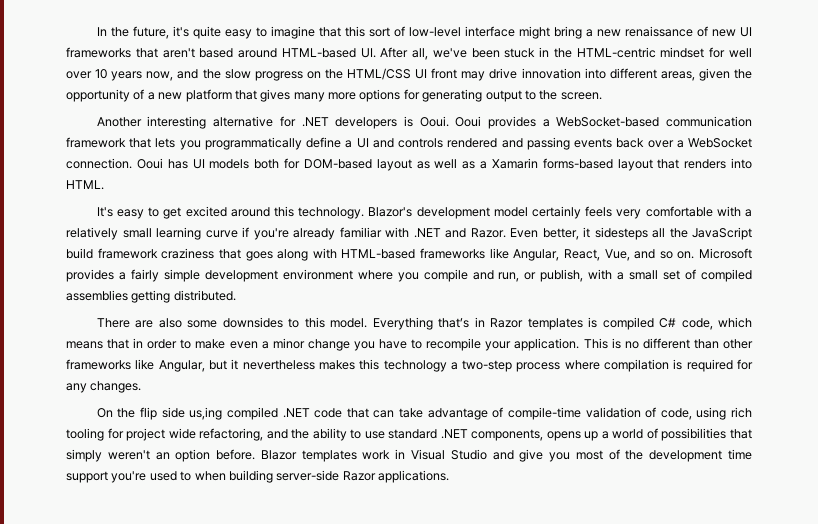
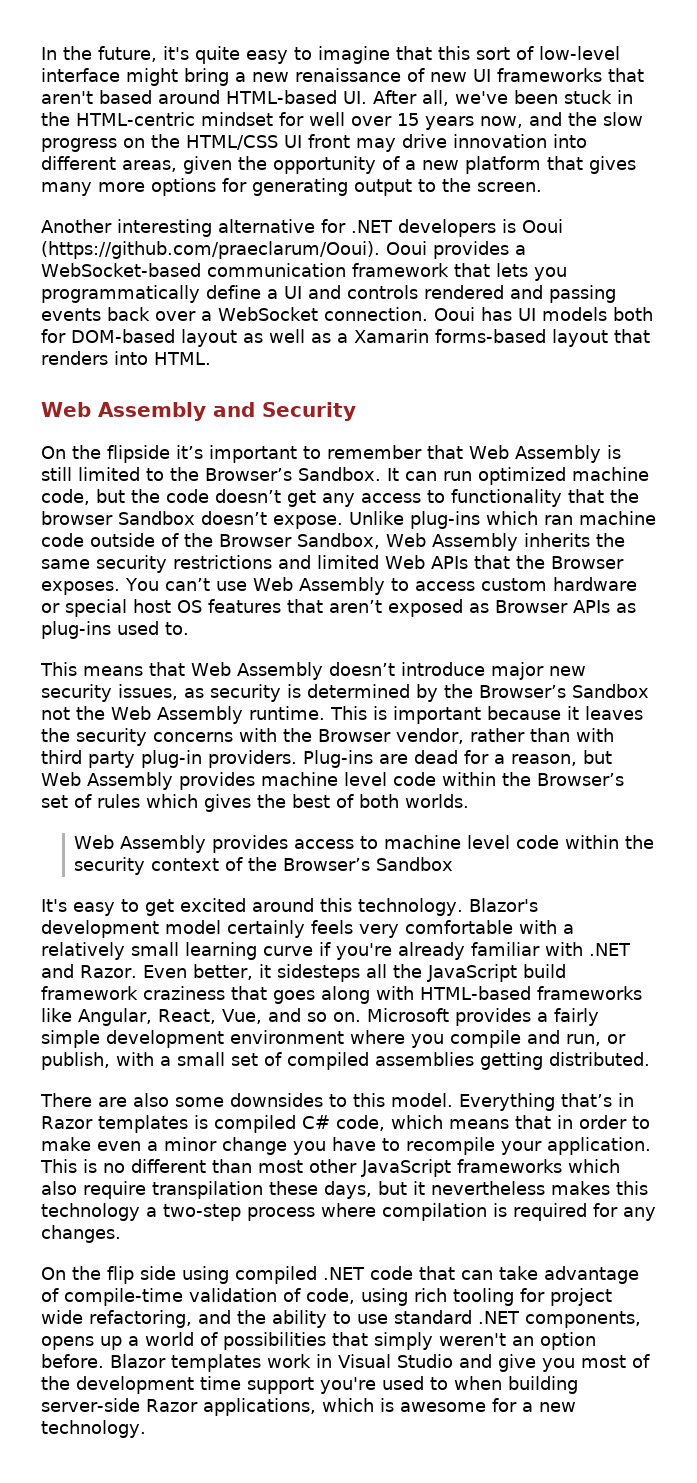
[95,69,108,79] 10 -> [397,113,419,126] 15
[419,116,449,127] Ooui. -> [522,219,563,233] [41,241,380,259] Ooui (https://github.com/praeclarum/Ooui).
(104, 185) none -> [41,402,356,421] [41,445,621,463] [41,467,649,485] [41,489,639,507] [41,511,656,529] [41,533,625,551] [41,555,624,573] [41,577,637,595] [41,599,636,617] [41,621,189,639] [40,662,586,680] [41,684,649,702] [41,706,643,724] [41,728,614,746] [41,750,612,768] [41,772,624,790] [41,794,469,812] [74,835,655,853] [74,857,454,875] // Web Assembly and Security // On the flipside it’s important to remember that Web Assembly is still limited to the Browser’s Sandbox. It can run optimized machine code, but the code doesn’t get any access to functionality that the browser Sandbox doesn’t expose. Unlike plug-ins which ran machine code outside of the Browser Sandbox, Web Assembly inherits the same security restrictions and limited Web APIs that the Browser exposes. You can’t use Web Assembly to access custom hardware or special host OS features that aren’t exposed as Browser APIs as plug-ins used to. // This means that Web Assembly doesn’t introduce major new security issues, as security is determined by the Browser’s Sandbox not the Web Assembly runtime. This is important because it leaves the security concerns with the Browser vendor, rather than with third party plug-in providers. Plug-ins are dead for a reason, but Web Assembly provides machine level code within the Browser’s set of rules which gives the best of both worlds. // Web Assembly provides access to machine level code within the security context of the Browser’s Sandbox
[722,339,753,349] [66,359,205,372] other frameworks like Angular, -> [258,1159,620,1177] [41,1181,372,1199] most other JavaScript frameworks which also require transpilation these days,
[189,407,223,420] us,ing -> [182,1266,229,1284] using
[378,470,449,483] applications. -> [202,1398,576,1416] [41,1420,146,1438] applications, which is awesome for a new technology.

